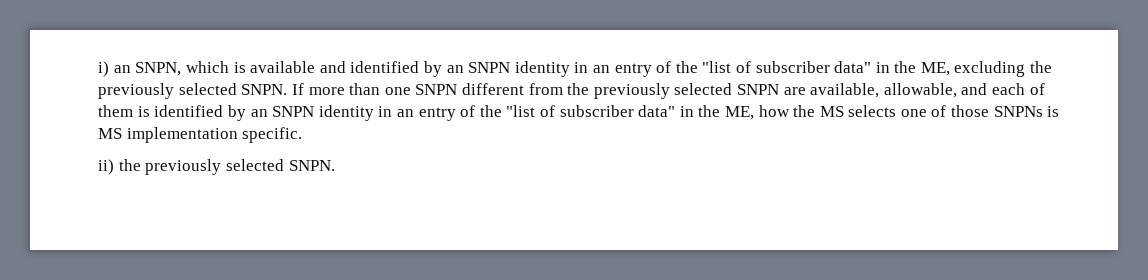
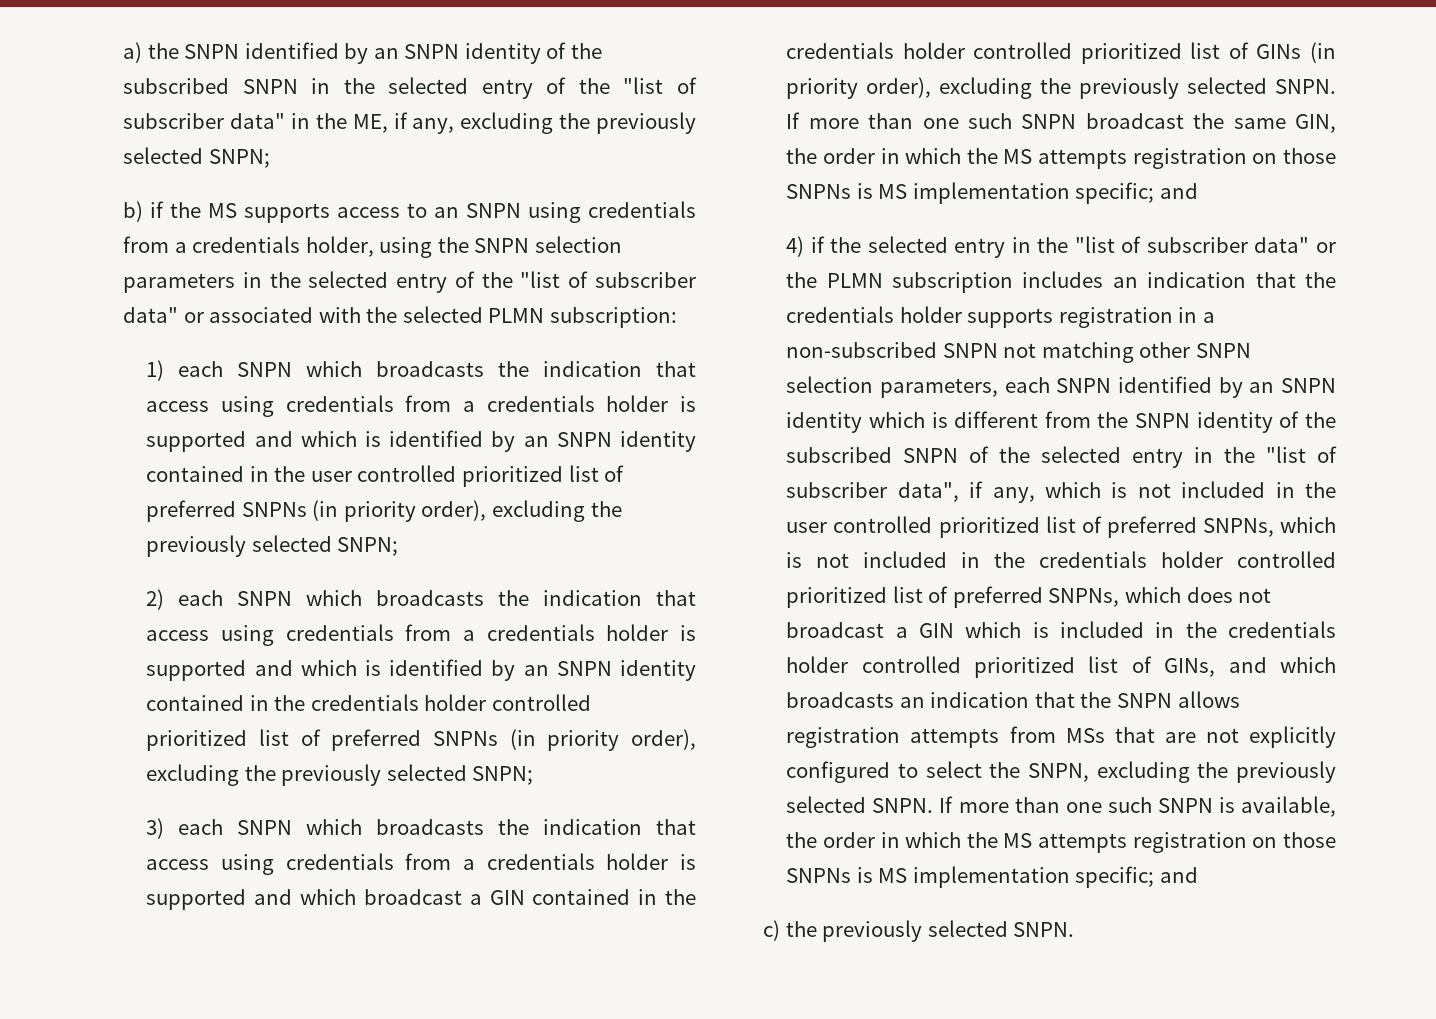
[98,61,610,77] i) an SNPN, which is available and identified by an SNPN identity in an -> [123,42,602,64] [123,77,469,94] a) the SNPN identified by an SNPN identity of the subscribed SNPN in the selected
[954,61,1053,77] [98,83,1045,99] [98,105,1060,121] [98,127,303,143] [98,159,115,175] excluding the previously selected SNPN. If more than one SNPN different from the previously selected SNPN are available, allowable, and each of them is identified by an SNPN identity in an entry of the "list of subscriber data" in the ME, how the MS selects one of those SNPNs is MS implementation specific. // ii) -> [393,112,696,134] [123,147,270,168] [123,201,696,223] [123,236,622,258] [123,271,696,293] [123,306,677,328] [146,360,696,381] [146,395,696,417] [146,430,696,452] [146,465,625,487] [146,500,622,522] [146,535,399,557] [146,589,696,610] [146,624,696,646] [146,659,696,681] [146,694,592,711] [146,729,696,751] [146,764,534,786] [146,818,696,839] [146,853,696,875] [146,889,697,910] [786,42,1336,64] [786,77,1336,99] [786,112,1336,133] [786,148,1336,169] [786,182,1199,204] [786,236,1336,258] [786,271,1336,293] [786,306,1216,328] [786,342,1252,363] [786,376,1336,398] [786,411,1336,433] [786,446,1337,468] [786,481,1336,503] [786,516,1336,538] [786,551,1336,568] [786,586,1272,608] [786,621,1336,638] [786,656,1336,678] [786,691,1240,708] [786,726,1336,748] [786,761,1336,783] [786,796,1336,817] [786,832,1336,853] [786,866,1199,888] [763,920,781,941] if any, excluding the previously selected SNPN; // b) if the MS supports access to an SNPN using credentials from a credentials holder, using the SNPN selection parameters in the selected entry of the "list of subscriber data" or associated with the selected PLMN subscription: // 1) each SNPN which broadcasts the indication that access using credentials from a credentials holder is supported and which is identified by an SNPN identity contained in the user controlled prioritized list of preferred SNPNs (in priority order), excluding the previously selected SNPN; // 2) each SNPN which broadcasts the indication that access using credentials from a credentials holder is supported and which is identified by an SNPN identity contained in the credentials holder controlled prioritized list of preferred SNPNs (in priority order), excluding the previously selected SNPN; // 3) each SNPN which broadcasts the indication that access using credentials from a credentials holder is supported and which broadcast a GIN contained in the credentials holder controlled prioritized list of GINs (in priority order), excluding the previously selected SNPN. If more than one such SNPN broadcast the same GIN, the order in which the MS attempts registration on those SNPNs is MS implementation specific; and // 4) if the selected entry in the "list of subscriber data" or the PLMN subscription includes an indication that the credentials holder supports registration in a non-subscribed SNPN not matching other SNPN selection parameters, each SNPN identified by an SNPN identity which is different from the SNPN identity of the subscribed SNPN of the selected entry in the "list of subscriber data", if any, which is not included in the user controlled prioritized list of preferred SNPNs, which is not included in the credentials holder controlled prioritized list of preferred SNPNs, which does not broadcast a GIN which is included in the credentials holder controlled prioritized list of GINs, and which broadcasts an indication that the SNPN allows registration attempts from MSs that are not explicitly configured to select the SNPN, excluding the previously selected SNPN. If more than one such SNPN is available, the order in which the MS attempts registration on those SNPNs is MS implementation specific; and // c)

